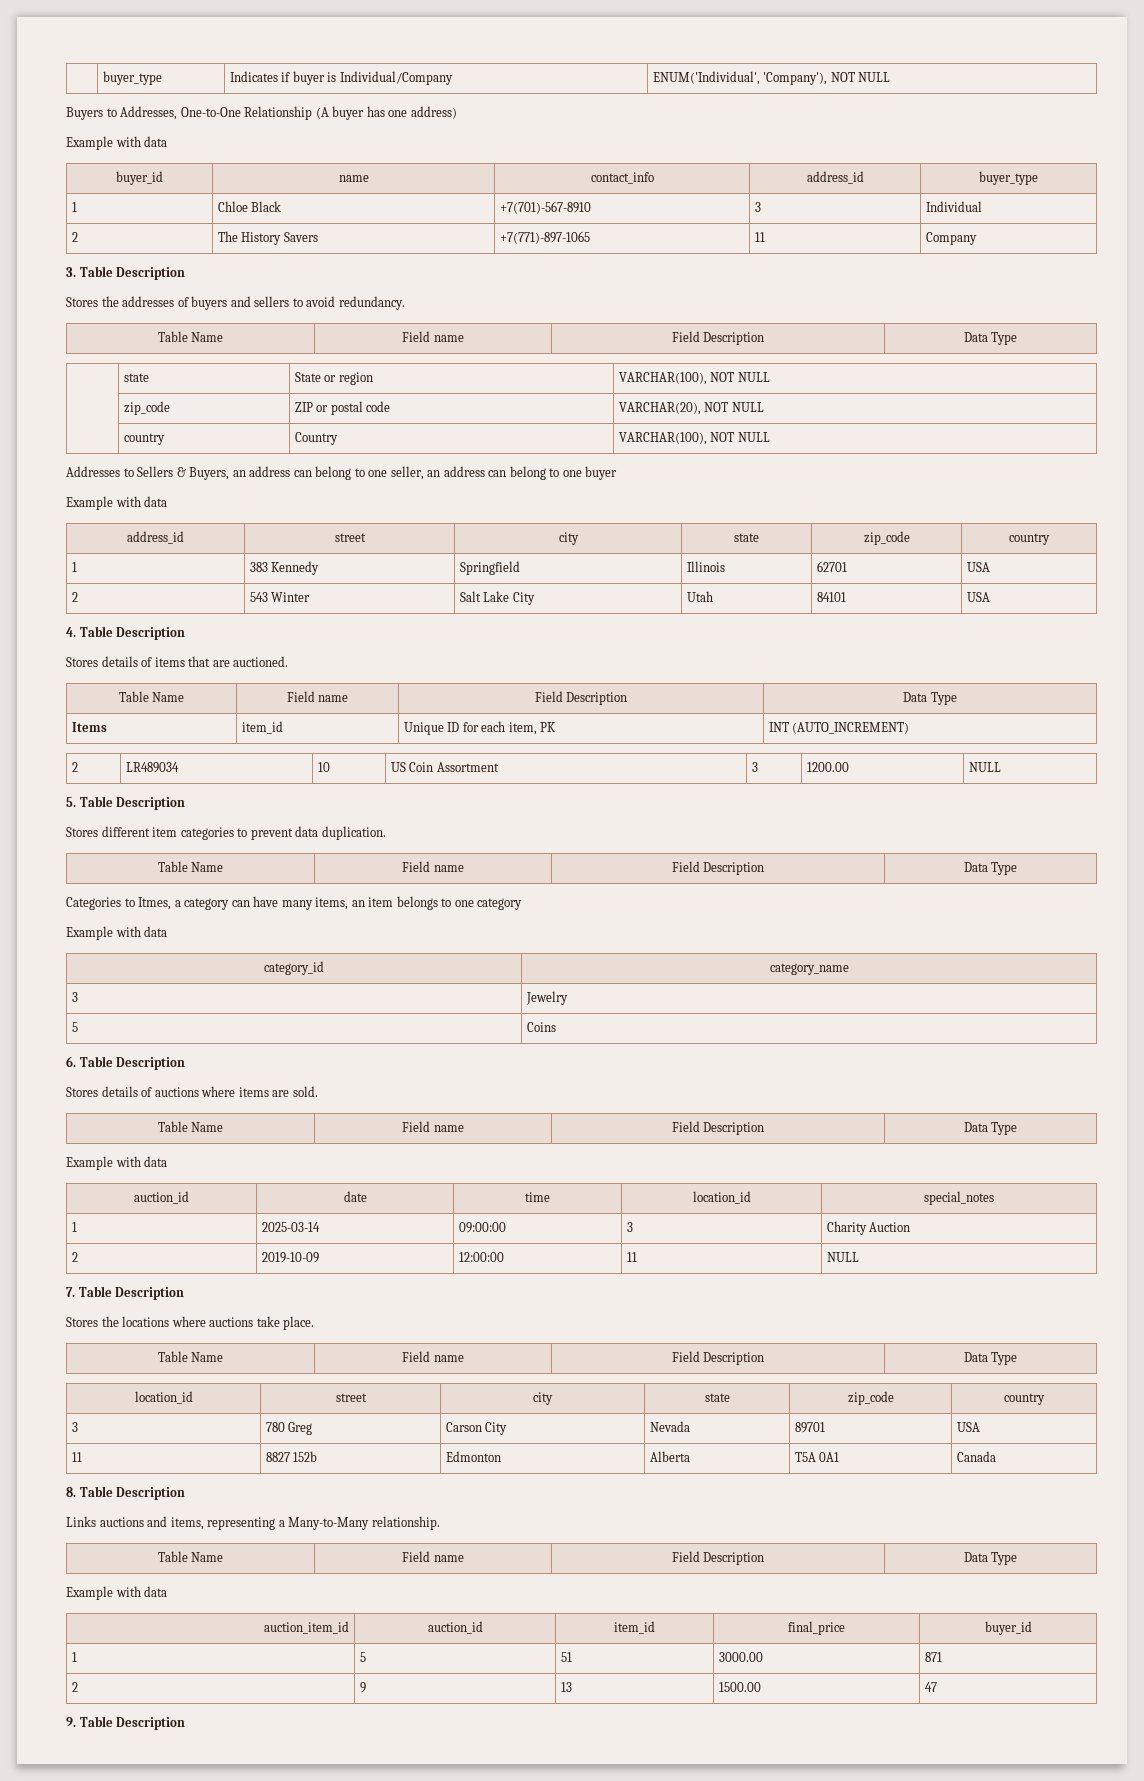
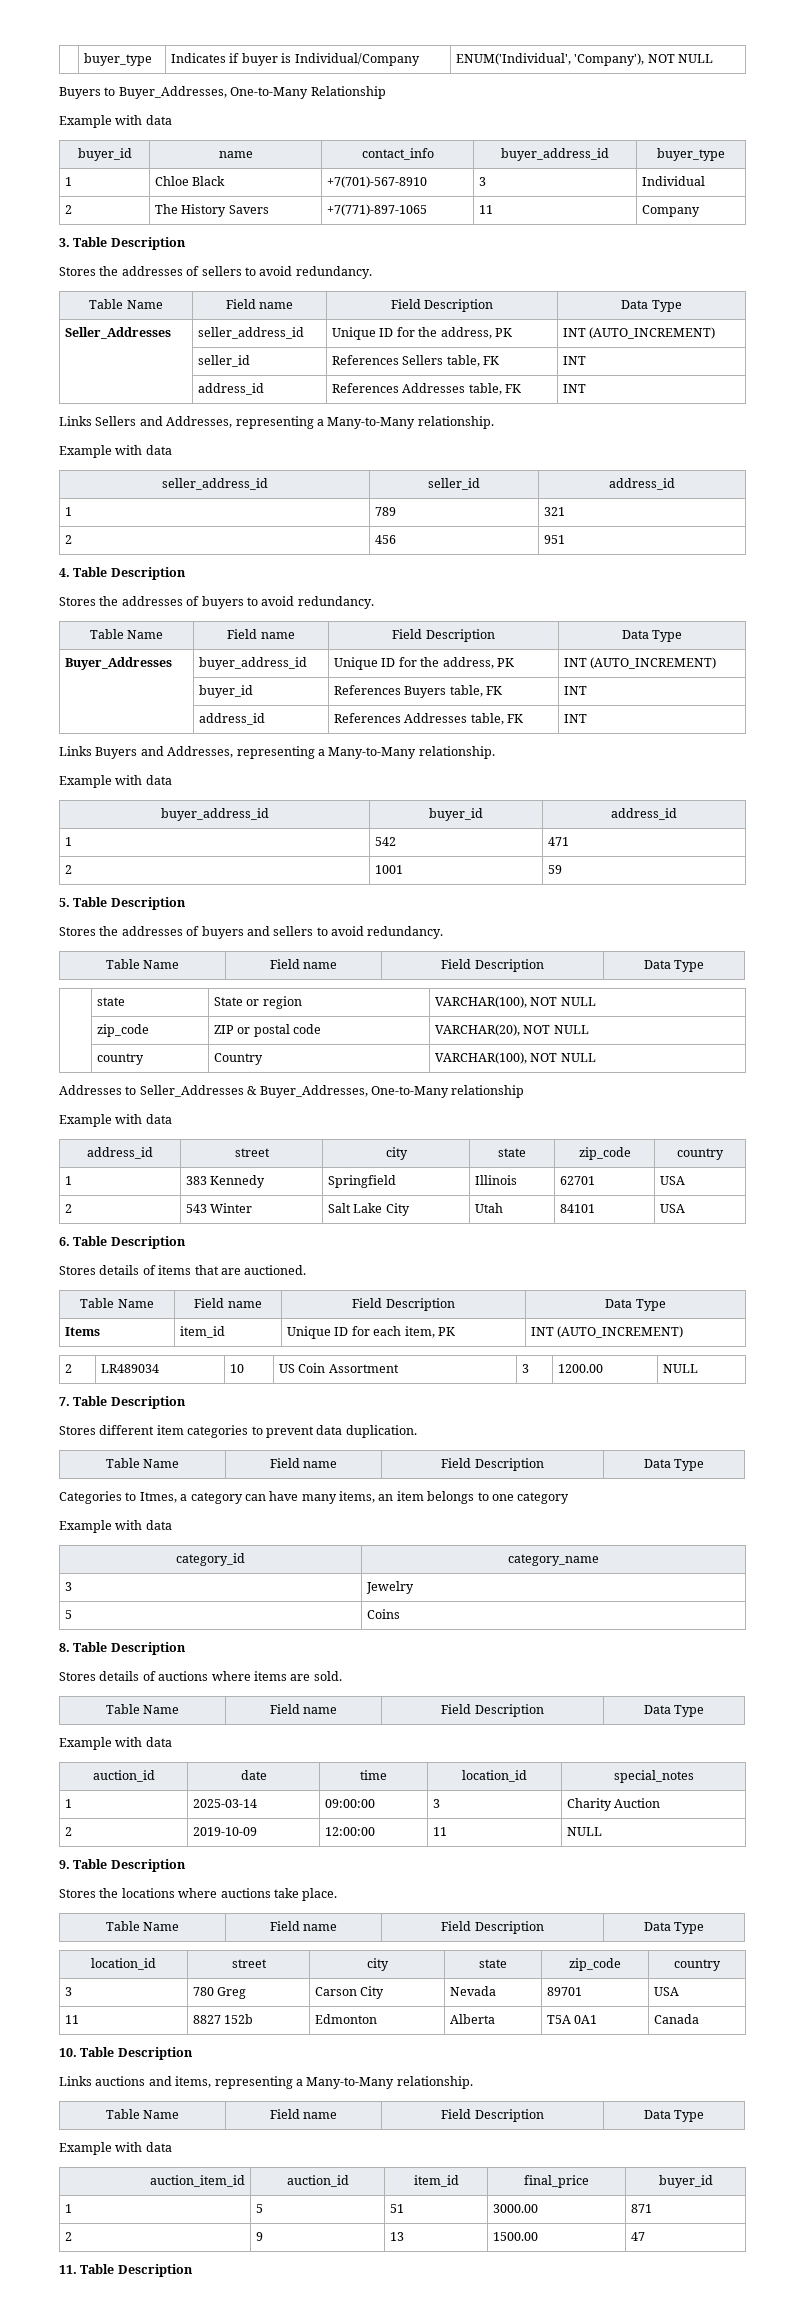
[120,106,241,120] Addresses, One-to-One -> [118,86,309,99] Buyer_Addresses, One-to-Many
[315,106,457,120] (A buyer has one address) -> (386, 92) none
[806,171,864,184] address_id -> [501,148,609,161] buyer_address_id
(186, 273) none -> [59,266,372,279] [89,299,163,309] [225,299,294,309] [390,299,494,312] [621,300,682,312] [65,327,172,339] [198,327,305,339] [332,327,512,340] [563,327,716,339] [198,355,251,367] [332,355,500,367] [563,356,587,365] [198,383,265,395] [332,383,522,395] [563,384,587,393] [59,416,494,429] [59,445,172,458] [161,478,268,490] [428,478,480,490] [609,478,675,490] [65,507,73,516] [375,507,397,516] [544,507,566,516] [65,535,73,544] [375,535,397,544] [544,535,566,544] [59,567,186,580] [59,596,374,609] [89,629,164,639] [227,629,295,639] [392,629,495,642] [621,630,683,642] [65,657,173,670] [199,657,308,670] [334,657,514,670] [564,657,717,669] [199,685,254,698] [334,685,503,698] [564,686,588,695] [199,713,266,725] [334,713,524,725] [564,714,588,723] [59,746,495,759] [59,775,172,788] [160,808,269,821] [429,808,483,821] [611,808,677,820] [65,837,73,846] [375,837,397,846] [548,837,570,846] [65,865,73,874] [375,865,404,874] [548,865,563,874] [59,897,186,910] // Stores the addresses of sellers to avoid redundancy. // Table Name | Field name | Field Description | Data Type // Seller_Addresses | seller_address_id | Unique ID for the address, PK | INT (AUTO_INCREMENT) // | seller_id | References Sellers table, FK | INT // | address_id | References Addresses table, FK | INT // Links Sellers and Addresses, representing a Many-to-Many relationship. // Example with data // seller_address_id | seller_id | address_id // 1 | 789 | 321 // 2 | 456 | 951 // 4. Table Description // Stores the addresses of buyers to avoid redundancy. // Table Name | Field name | Field Description | Data Type // Buyer_Addresses | buyer_address_id | Unique ID for the address, PK | INT (AUTO_INCREMENT) // | buyer_id | References Buyers table, FK | INT // | address_id | References Addresses table, FK | INT // Links Buyers and Addresses, representing a Many-to-Many relationship. // Example with data // buyer_address_id | buyer_id | address_id // 1 | 542 | 471 // 2 | 1001 | 59 // 5. Table Description
[137,466,618,480] Sellers & Buyers, an address can belong to one seller, an address can belong to one buyer -> [139,1085,525,1098] Seller_Addresses & Buyer_Addresses, One-to-Many relationship
[66,627,76,637] 4. -> [59,1237,70,1246] 6.
[66,797,76,807] 5. -> [59,1397,70,1406] 7.
[66,1056,76,1067] 6. -> [59,1643,70,1652] 8.
[66,1287,75,1297] 7. -> [59,1860,70,1869] 9.
[66,1487,76,1497] 8. -> [59,2048,77,2057] 10.
[66,1717,76,1727] 9. -> [59,2265,77,2274] 11.

